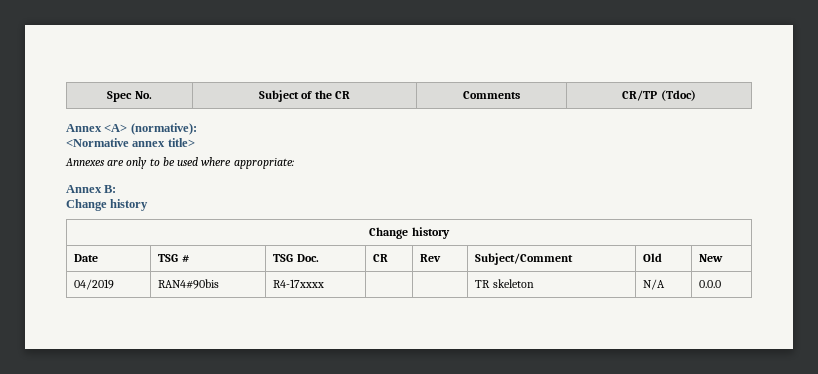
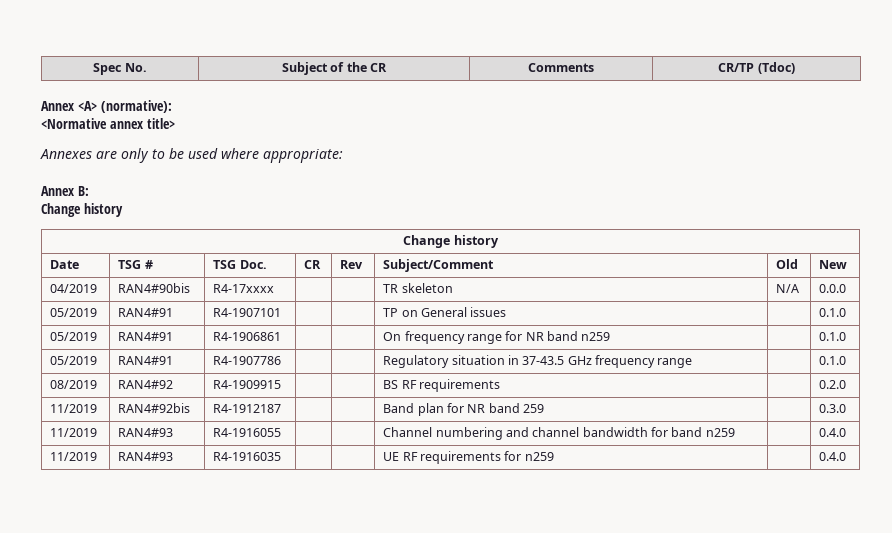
(722, 284) none -> [50,308,98,317] [118,308,174,317] [213,308,282,317] [383,307,507,317] [819,308,847,317] [50,332,98,341] [118,332,174,341] [213,332,282,341] [383,331,611,344] [819,332,847,341] [50,356,98,365] [118,356,174,365] [213,356,282,365] [383,355,693,368] [819,356,847,365] [50,380,98,389] [118,380,174,389] [213,380,282,389] [383,379,500,392] [819,380,847,389] [50,404,98,413] [118,403,191,413] [213,404,282,413] [383,403,545,416] [819,404,847,413] [50,428,98,437] [118,428,174,437] [213,428,282,437] [383,427,735,440] [819,428,847,437] [50,452,98,461] [118,452,174,461] [213,452,282,461] [383,451,554,464] [819,452,847,461] // 05/2019 | RAN4#91 | R4-1907101 | | | TP on General issues | | 0.1.0 // 05/2019 | RAN4#91 | R4-1906861 | | | On frequency range for NR band n259 | | 0.1.0 // 05/2019 | RAN4#91 | R4-1907786 | | | Regulatory situation in 37-43.5 GHz frequency range | | 0.1.0 // 08/2019 | RAN4#92 | R4-1909915 | | | BS RF requirements | | 0.2.0 // 11/2019 | RAN4#92bis | R4-1912187 | | | Band plan for NR band 259 | | 0.3.0 // 11/2019 | RAN4#93 | R4-1916055 | | | Channel numbering and channel bandwidth for band n259 | | 0.4.0 // 11/2019 | RAN4#93 | R4-1916035 | | | UE RF requirements for n259 | | 0.4.0

